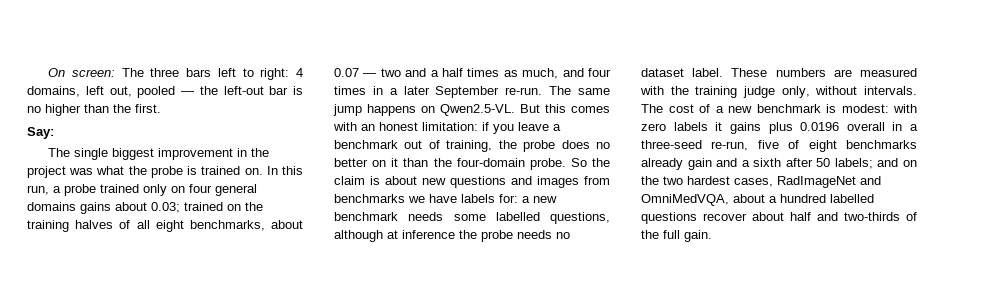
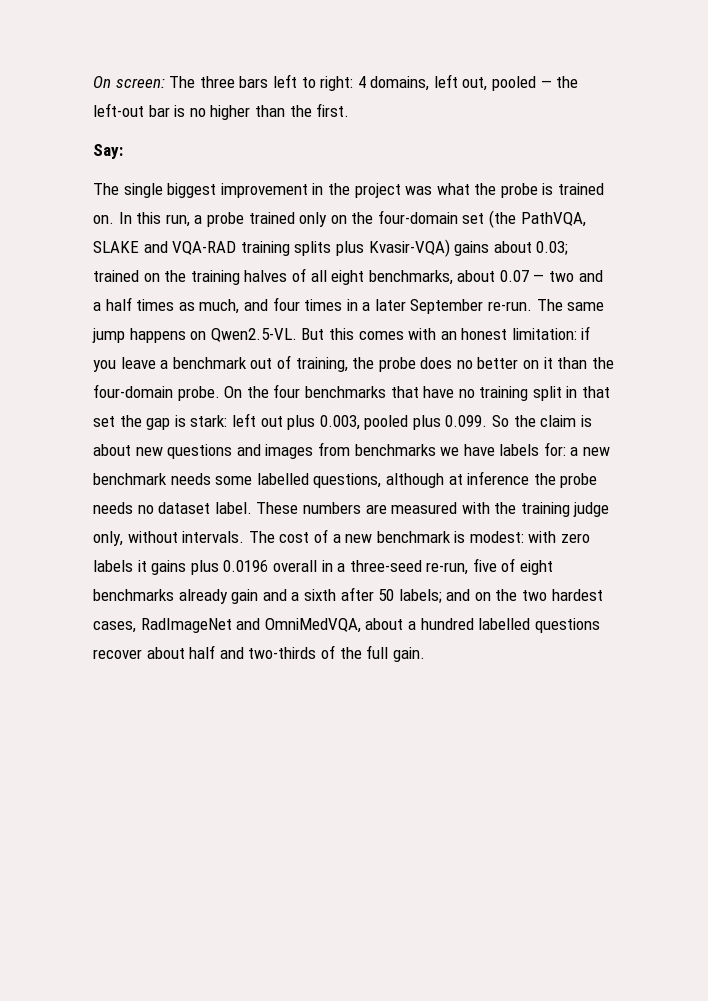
[189,184,257,196] [27,202,76,211] four general domains -> [351,210,586,228] [93,239,450,257] the four-domain set (the PathVQA, SLAKE and VQA-RAD training splits plus Kvasir-VQA)
(566, 164) none -> [224,384,611,401] [93,413,488,430] On the four benchmarks that have no training split in that set the gap is stark: left out plus 0.003, pooled plus 0.099.

